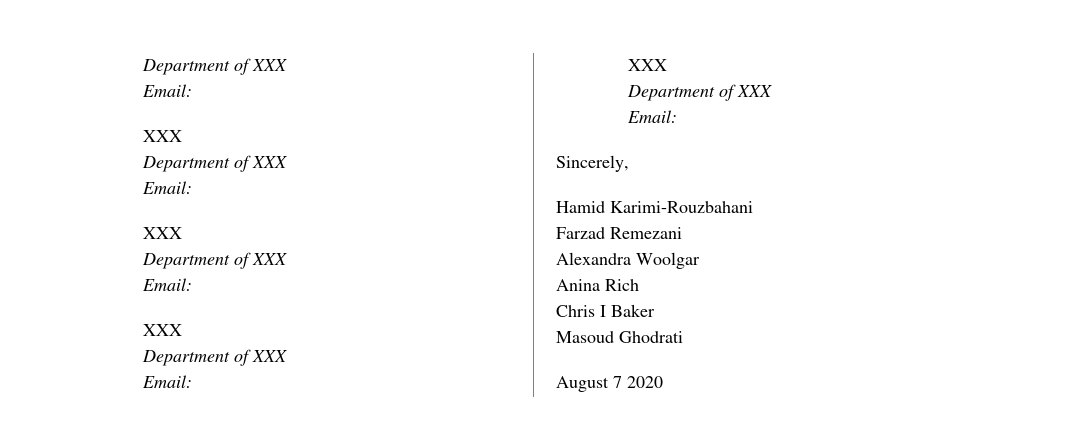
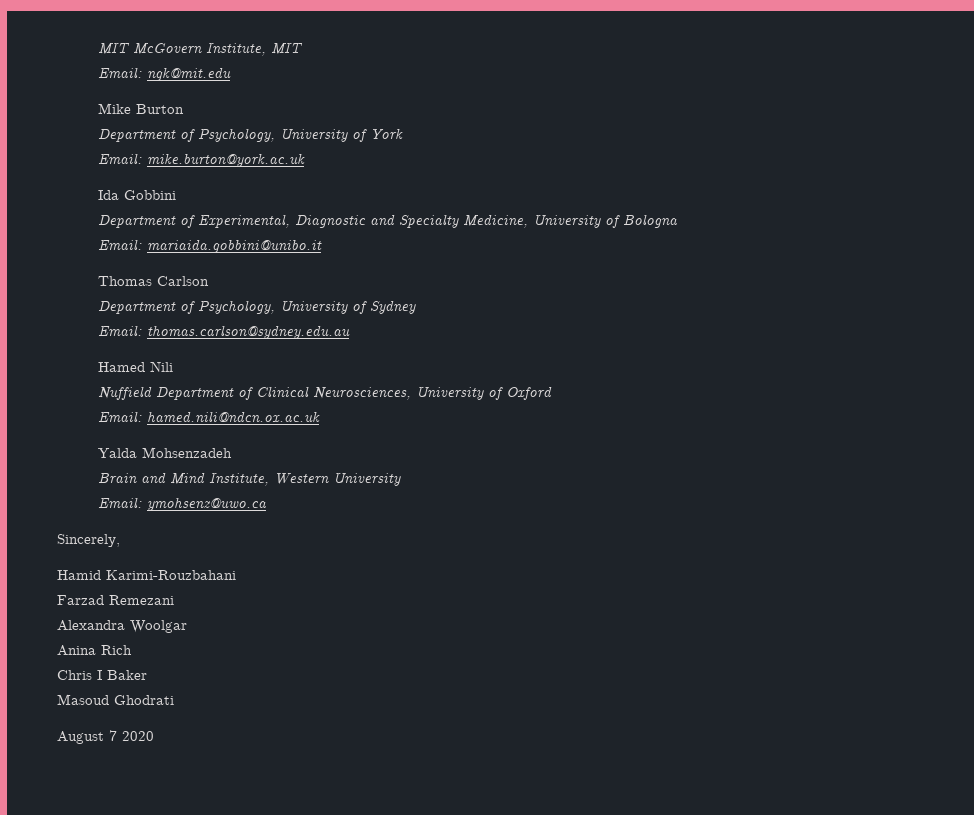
[141,58,287,75] [141,84,192,97] [142,130,182,142] [141,155,287,172] [141,181,192,194] [142,227,182,239] [141,252,287,269] [141,278,192,291] [142,324,182,336] [141,349,287,366] [141,375,192,388] [627,59,667,71] [626,84,772,101] [626,110,677,123] Department of XXX // Email: // XXX // Department of XXX // Email: // XXX // Department of XXX // Email: // XXX // Department of XXX // Email: // XXX // Department of XXX // Email: -> [98,43,304,56] [98,67,232,81] [98,103,185,114] [98,128,404,142] [98,153,306,167] [98,190,177,200] [98,214,679,228] [98,239,323,253] [98,276,210,286] [98,300,417,314] [98,325,351,339] [98,361,174,372] [98,386,553,400] [98,411,321,423] [98,447,233,458] [98,472,402,486] [98,497,268,511] MIT McGovern Institute, MIT // Email: ngk@mit.edu // Mike Burton // Department of Psychology, University of York // Email: mike.burton@york.ac.uk // Ida Gobbini // Department of Experimental, Diagnostic and Specialty Medicine, University of Bologna // Email: mariaida.gobbini@unibo.it // Thomas Carlson // Department of Psychology, University of Sydney // Email: thomas.carlson@sydney.edu.au // Hamed Nili // Nuffield Department of Clinical Neurosciences, University of Oxford // Email: hamed.nili@ndcn.ox.ac.uk // Yalda Mohsenzadeh // Brain and Mind Institute, Western University // Email: ymohsenz@uwo.ca

